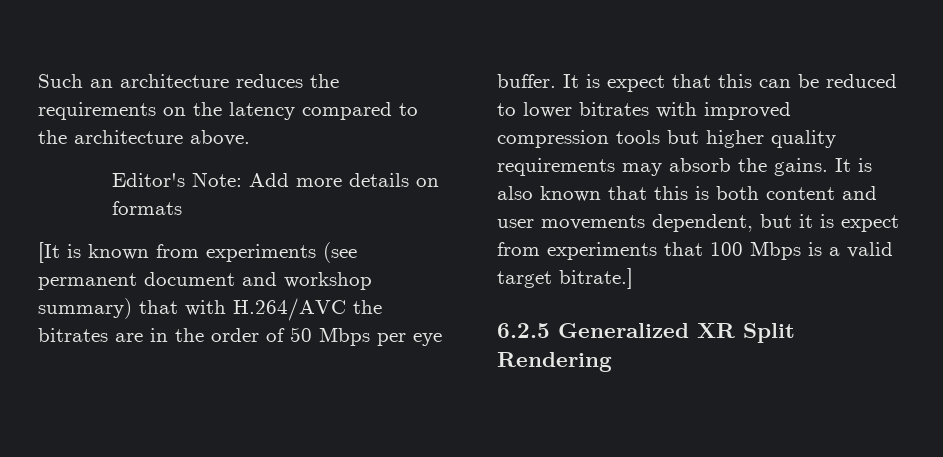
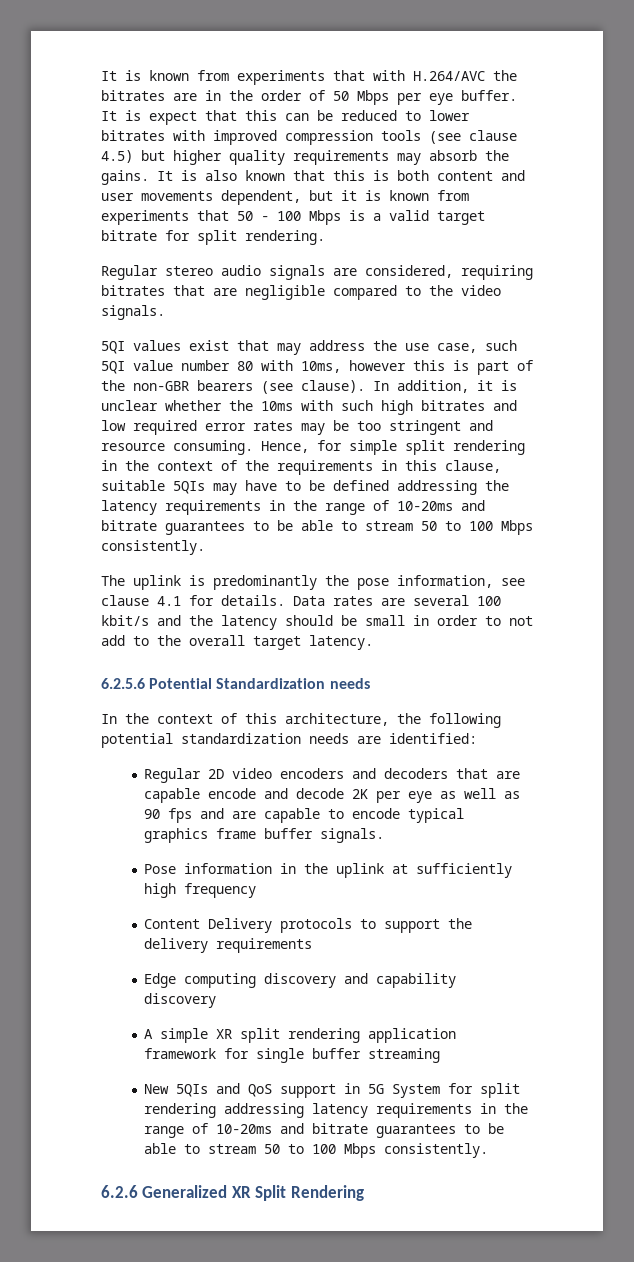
[38,74,339,88] [38,102,418,120] [38,130,250,146] [111,172,439,187] [111,201,182,215] [38,242,357,263] [38,272,372,290] [38,298,132,319] Such an architecture reduces the requirements on the latency compared to the architecture above. // Editor's Note: Add more details on formats // [It is known from experiments (see permanent document and workshop summary) -> [101,70,325,85] It is known from experiments
(660, 137) none -> [429,130,517,144] [101,150,133,163] (see clause 4.5)
[841,215,899,232] [497,242,703,260] expect from experiments that -> [389,190,469,201] [101,210,269,225] known from experiments that 50 -
[559,268,633,289] [497,323,550,338] bitrate.] // 6.2.5 -> [101,230,325,245] [101,265,533,280] [101,285,501,300] [101,305,165,320] [101,340,517,355] [101,360,533,375] [101,380,517,394] [101,400,517,415] [101,420,493,435] [101,440,525,455] [101,460,501,475] [101,480,509,495] [101,500,485,515] [101,520,533,535] [101,540,205,555] [101,575,525,590] [101,595,501,606] [101,615,533,630] [101,635,373,650] [101,678,370,689] [101,713,501,728] [101,733,477,748] [144,768,521,783] [144,788,521,803] [144,808,465,823] [144,828,385,843] [144,863,513,878] [144,883,257,898] [144,918,473,933] [144,938,313,953] [144,973,457,988] [144,993,217,1008] [144,1028,457,1043] [144,1048,441,1063] [144,1083,521,1098] [144,1103,529,1118] [144,1123,505,1138] [144,1143,489,1158] [101,1185,138,1198] bitrate for split rendering. // Regular stereo audio signals are considered, requiring bitrates that are negligible compared to the video signals. // 5QI values exist that may address the use case, such 5QI value number 80 with 10ms, however this is part of the non-GBR bearers (see clause). In addition, it is unclear whether the 10ms with such high bitrates and low required error rates may be too stringent and resource consuming. Hence, for simple split rendering in the context of the requirements in this clause, suitable 5QIs may have to be defined addressing the latency requirements in the range of 10-20ms and bitrate guarantees to be able to stream 50 to 100 Mbps consistently. // The uplink is predominantly the pose information, see clause 4.1 for details. Data rates are several 100 kbit/s and the latency should be small in order to not add to the overall target latency. // 6.2.5.6 Potential Standardization needs // In the context of this architecture, the following potential standardization needs are identified: // Regular 2D video encoders and decoders that are capable encode and decode 2K per eye as well as 90 fps and are capable to encode typical graphics frame buffer signals. // Pose information in the uplink at sufficiently high frequency // Content Delivery protocols to support the delivery requirements // Edge computing discovery and capability discovery // A simple XR split rendering application framework for single buffer streaming // New 5QIs and QoS support in 5G System for split rendering addressing latency requirements in the range of 10-20ms and bitrate guarantees to be able to stream 50 to 100 Mbps consistently. // 6.2.6

